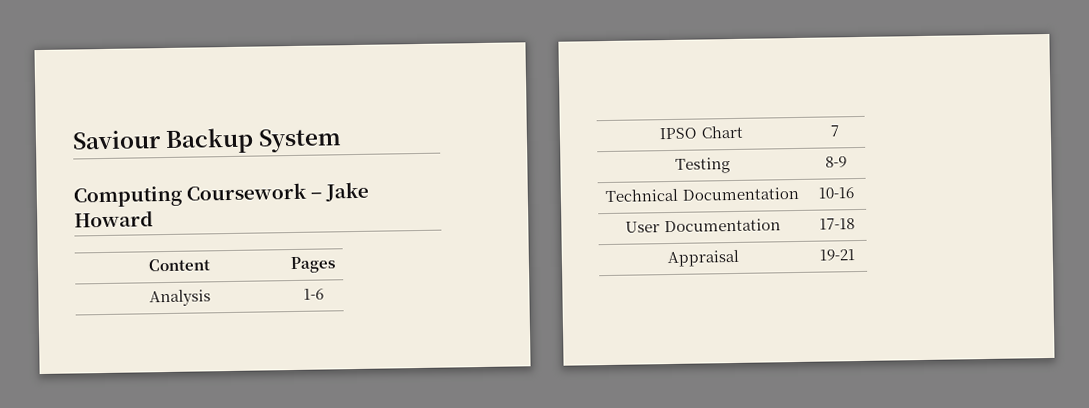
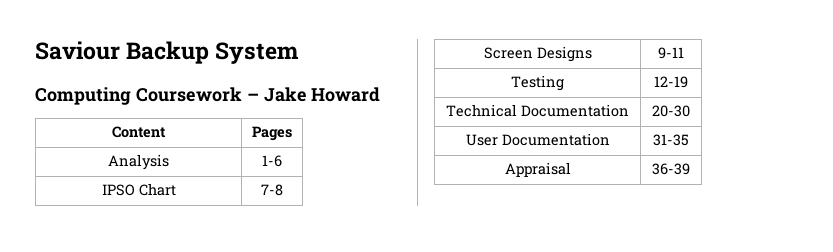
[830,125,839,137] 7 -> [261,184,283,196] [483,46,592,62] [658,47,684,59] 7-8 // Screen Designs | 9-11
[824,156,847,168] 8-9 -> [654,76,688,88] 12-19
[817,187,854,199] 10-16 -> [652,105,690,117] 20-30
[818,218,855,230] 17-18 -> [653,134,689,146] 31-35
[818,249,855,261] 19-21 -> [652,163,690,175] 36-39

